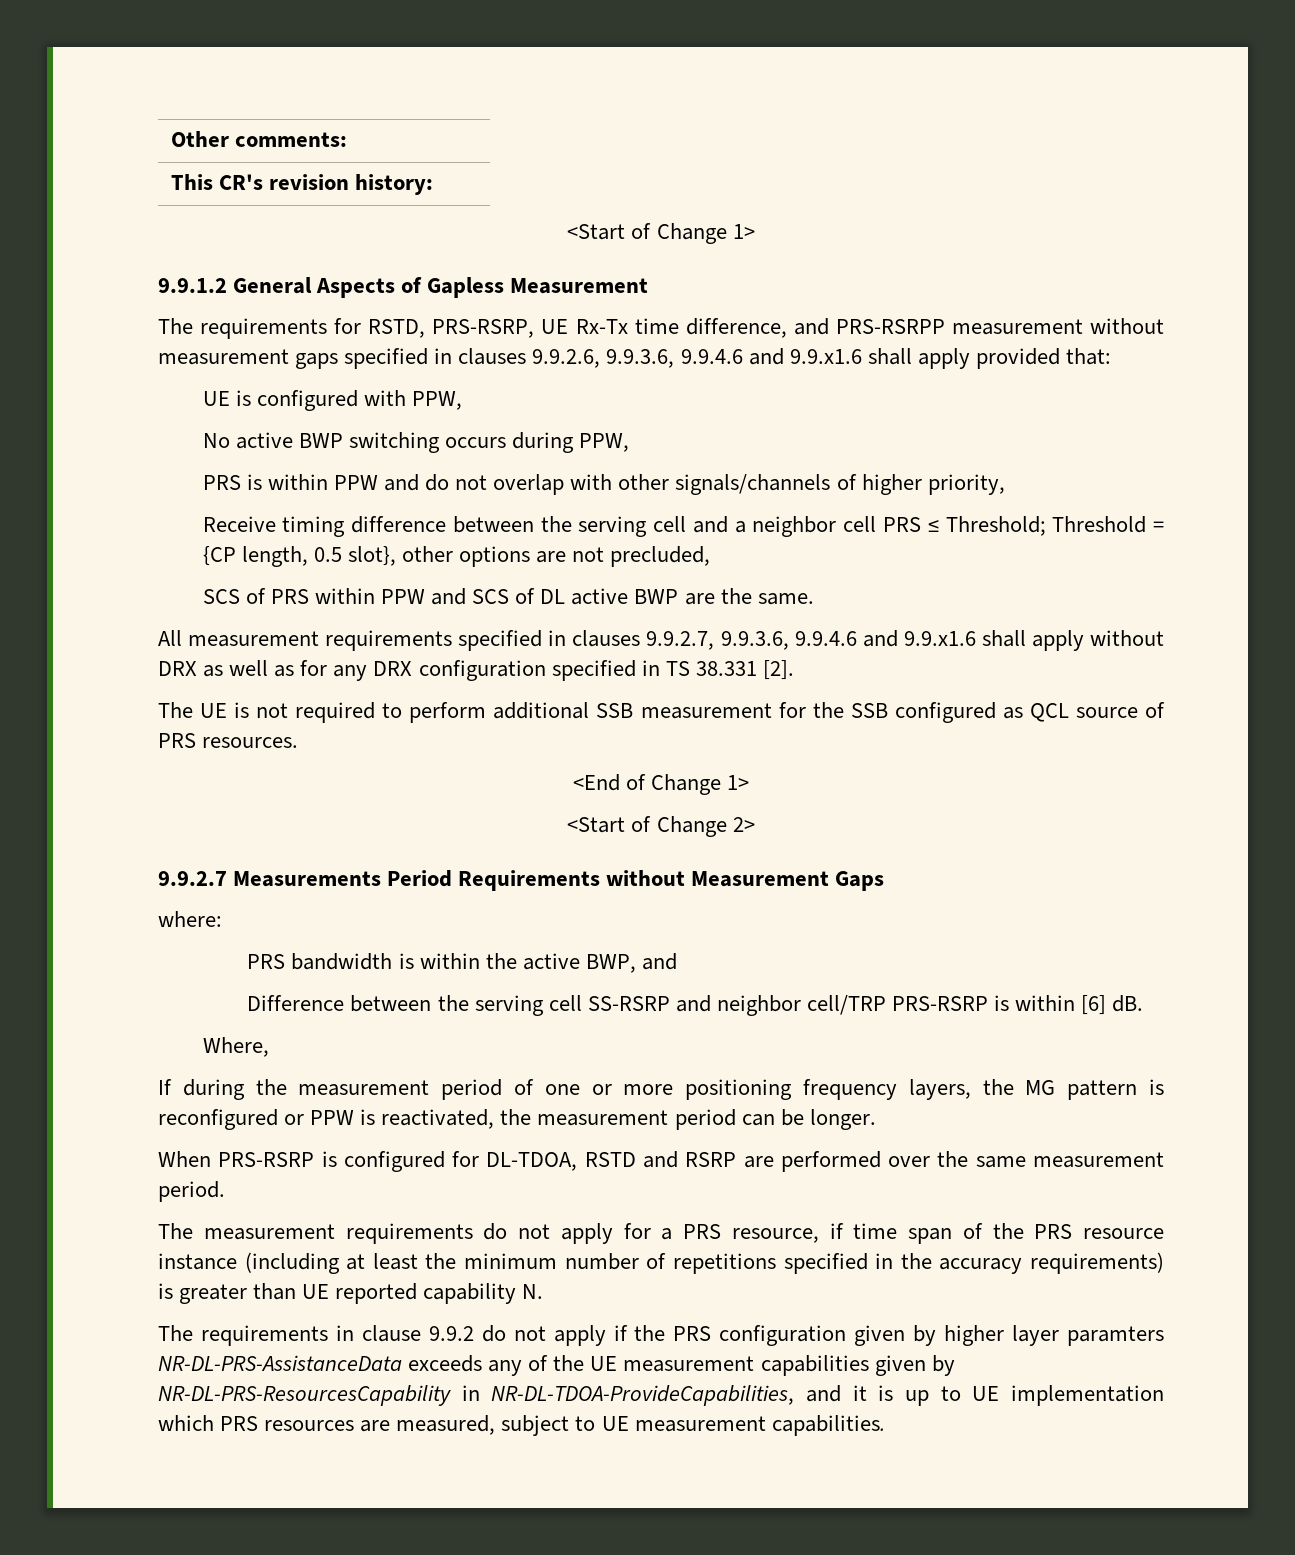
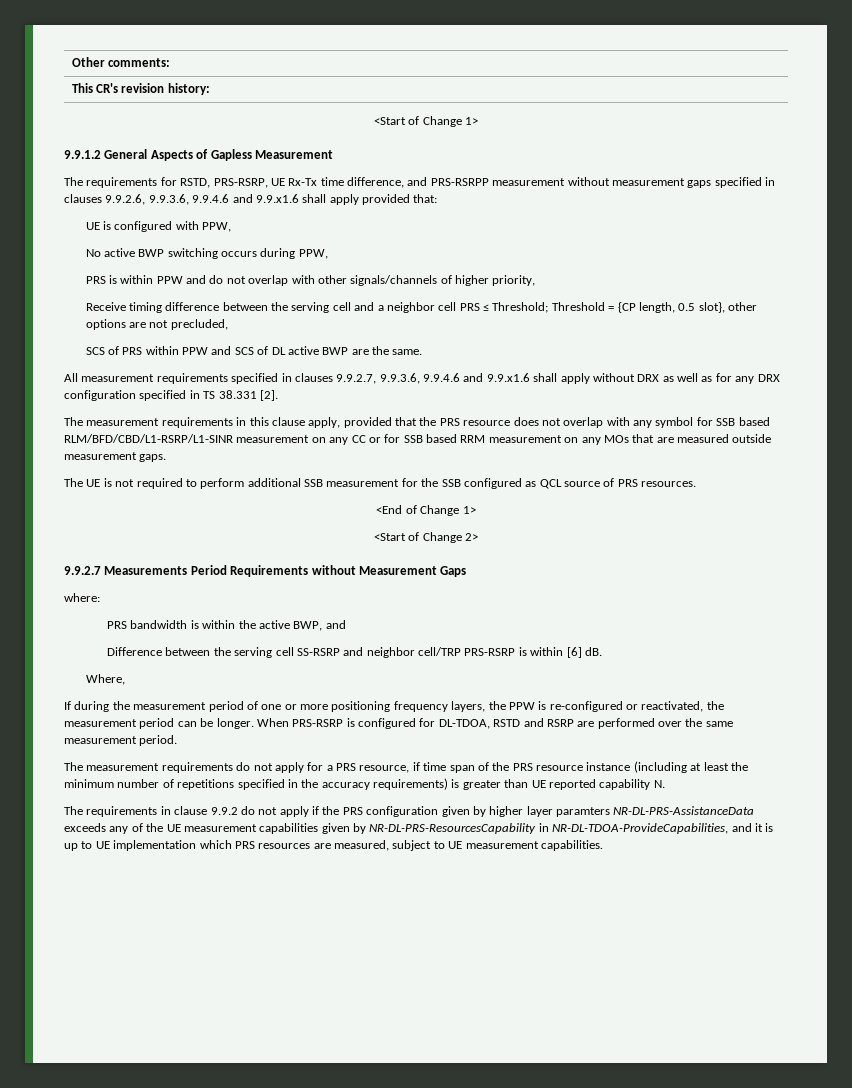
(794, 670) none -> [64,417,770,428] [64,434,772,445] [64,452,167,462] // The measurement requirements in this clause apply, provided that the PRS resource does not overlap with any symbol for SSB based RLM/BFD/CBD/L1-RSRP/L1-SINR measurement on any CC or for SSB based RRM measurement on any MOs that are measured outside measurement gaps.
[1025,1079,1164,1100] [158,1109,376,1130] MG pattern is reconfigured or PPW is -> [508,701,638,712] PPW is re-configured or
(876, 1119) // -> (254, 723) none

